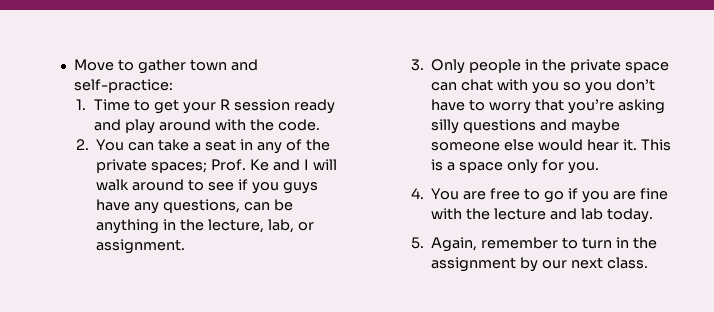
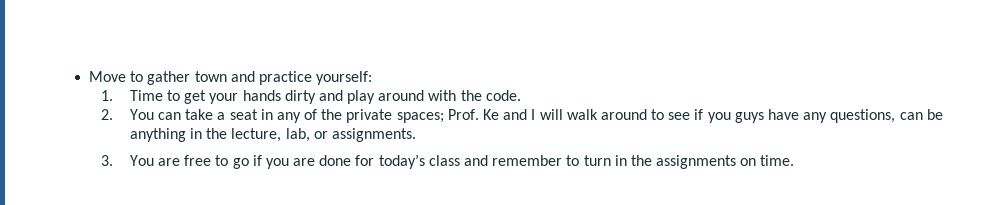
[73,79,173,93] self-practice: -> [258,71,373,85] practice yourself:
[219,99,335,114] R session ready -> [242,90,316,104] hands dirty
[96,239,186,254] [411,59,669,74] [431,79,655,94] [431,99,665,114] [431,119,621,134] [431,139,671,151] [431,159,599,174] [411,188,425,199] assignment. // 3. Only people in the private space can chat with you so you don’t have to worry that you’re asking silly questions and maybe someone else would hear it. This is a space only for you. // 4. -> [331,128,416,142] [100,155,113,166] assignments. // 3.
[639,188,668,200] [431,208,653,223] [411,237,478,252] fine with the lecture and lab today. // 5. Again, -> [319,154,489,169] done for today’s class and
[431,257,648,272] assignment by our next class. -> [656,155,795,169] assignments on time.

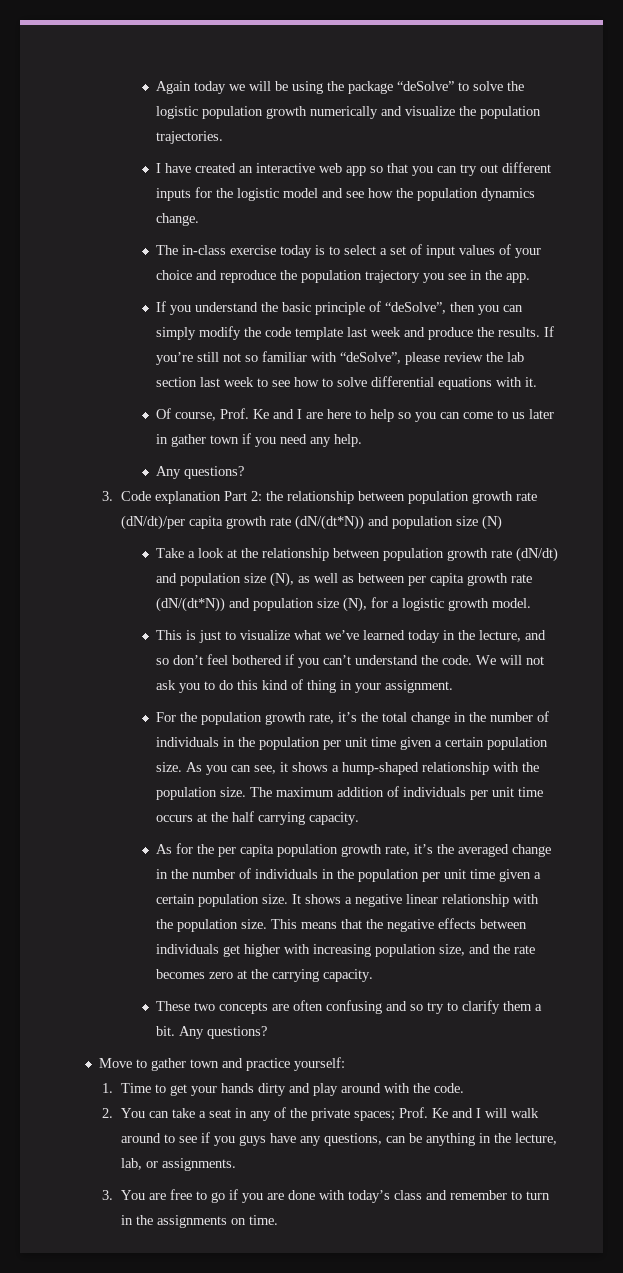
(88, 76) none -> [156,81,525,94] [156,106,542,119] [156,131,224,144] [156,162,552,176] [156,187,536,201] [156,213,200,226] [156,244,542,258] [156,270,531,283] [156,301,524,315] [156,326,555,340] [156,351,525,365] [156,376,538,390] [156,408,555,422] [156,433,363,447] [156,466,245,479] [102,491,538,504] [121,515,503,530] [156,547,559,562] [156,572,533,587] [156,597,532,612] [156,630,547,643] [156,654,545,668] [156,679,454,693] [156,711,550,725] [156,737,549,750] [156,762,540,775] [156,786,544,800] [156,811,360,825] [156,843,552,857] [156,868,542,882] [156,894,540,907] [156,918,528,932] [156,944,536,957] [156,969,374,982] [156,1000,543,1014] [156,1026,268,1039] Again today we will be using the package “deSolve” to solve the logistic population growth numerically and visualize the population trajectories. // I have created an interactive web app so that you can try out different inputs for the logistic model and see how the population dynamics change. // The in-class exercise today is to select a set of input values of your choice and reproduce the population trajectory you see in the app. // If you understand the basic principle of “deSolve”, then you can simply modify the code template last week and produce the results. If you’re still not so familiar with “deSolve”, please review the lab section last week to see how to solve differential equations with it. // Of course, Prof. Ke and I are here to help so you can come to us later in gather town if you need any help. // Any questions? // 3. Code explanation Part 2: the relationship between population growth rate (dN/dt)/per capita growth rate (dN/(dt*N)) and population size (N) // Take a look at the relationship between population growth rate (dN/dt) and population size (N), as well as between per capita growth rate (dN/(dt*N)) and population size (N), for a logistic growth model. // This is just to visualize what we’ve learned today in the lecture, and so don’t feel bothered if you can’t understand the code. We will not ask you to do this kind of thing in your assignment. // For the population growth rate, it’s the total change in the number of individuals in the population per unit time given a certain population size. As you can see, it shows a hump-shaped relationship with the population size. The maximum addition of individuals per unit time occurs at the half carrying capacity. // As for the per capita population growth rate, it’s the averaged change in the number of individuals in the population per unit time given a certain population size. It shows a negative linear relationship with the population size. This means that the negative effects between individuals get higher with increasing population size, and the rate becomes zero at the carrying capacity. // These two concepts are often confusing and so try to clarify them a bit. Any questions? //
[355,155,375,166] for -> [319,1190,346,1200] with

